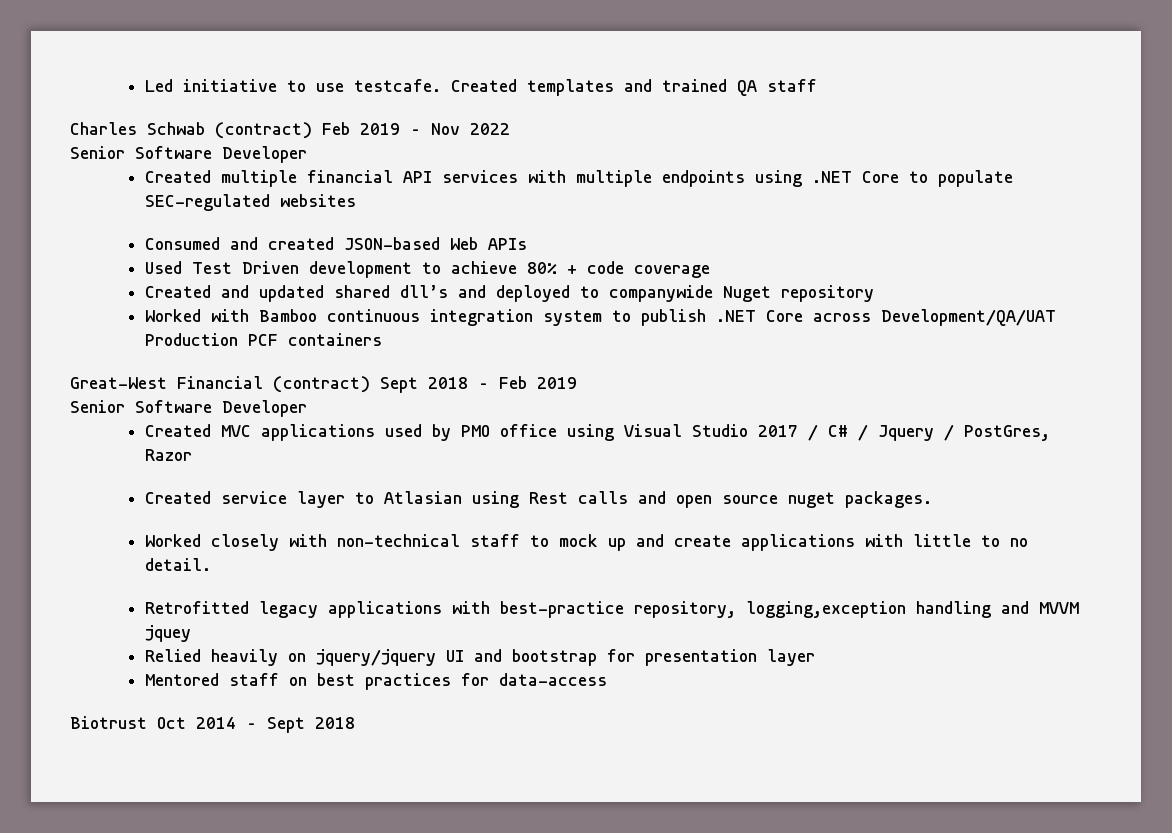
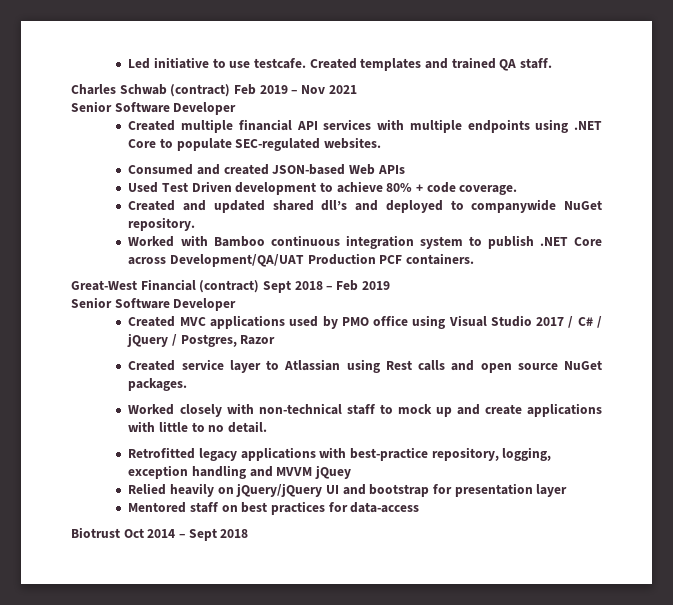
[766,79,817,92] staff -> [519,58,552,69] staff.
[470,123,510,135] 2022 -> [328,85,357,94] 2021
[279,194,356,207] websites -> [324,137,382,149] websites.
[633,265,710,278] coverage -> [459,185,518,195] coverage.
[722,285,874,302] Nuget repository -> [564,200,602,210] [128,217,196,231] NuGet repository.
[287,333,382,346] containers -> [406,253,475,265] containers.
[877,424,1050,441] Jquery / PostGres, -> [127,333,237,347] jQuery / Postgres,
[383,491,462,504] Atlasian -> [284,359,341,371] Atlassian
[787,492,835,508] nuget -> [563,360,602,370] NuGet
[745,601,906,618] logging,exception -> [502,447,552,461] [128,465,189,479] logging, exception
[144,625,191,642] jquey -> [315,465,352,479] jQuey
[315,649,436,666] jquery/jquery -> [236,483,323,497] jQuery/jQuery

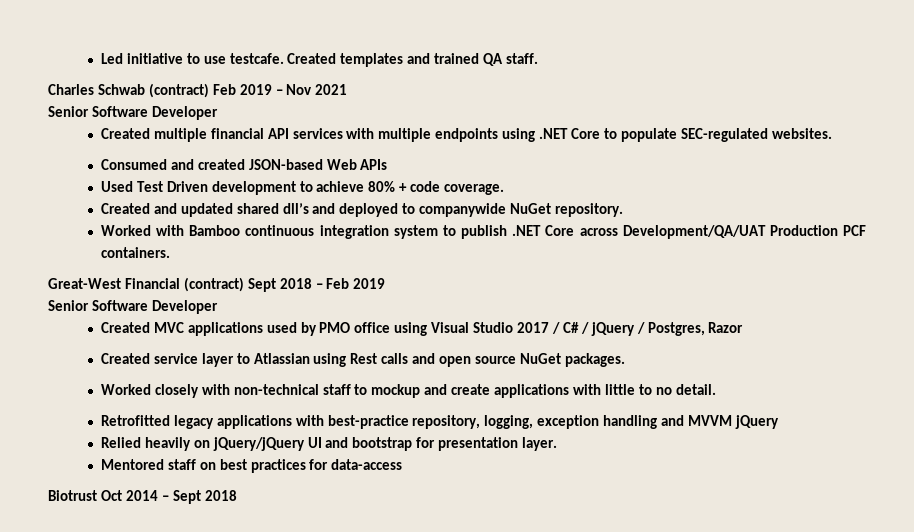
[397,404,452,417] mock up -> [371,384,421,398] mockup
[315,465,352,479] jQuey -> [734,415,779,429] jQuery
[536,484,568,497] layer -> [522,437,558,451] layer.

